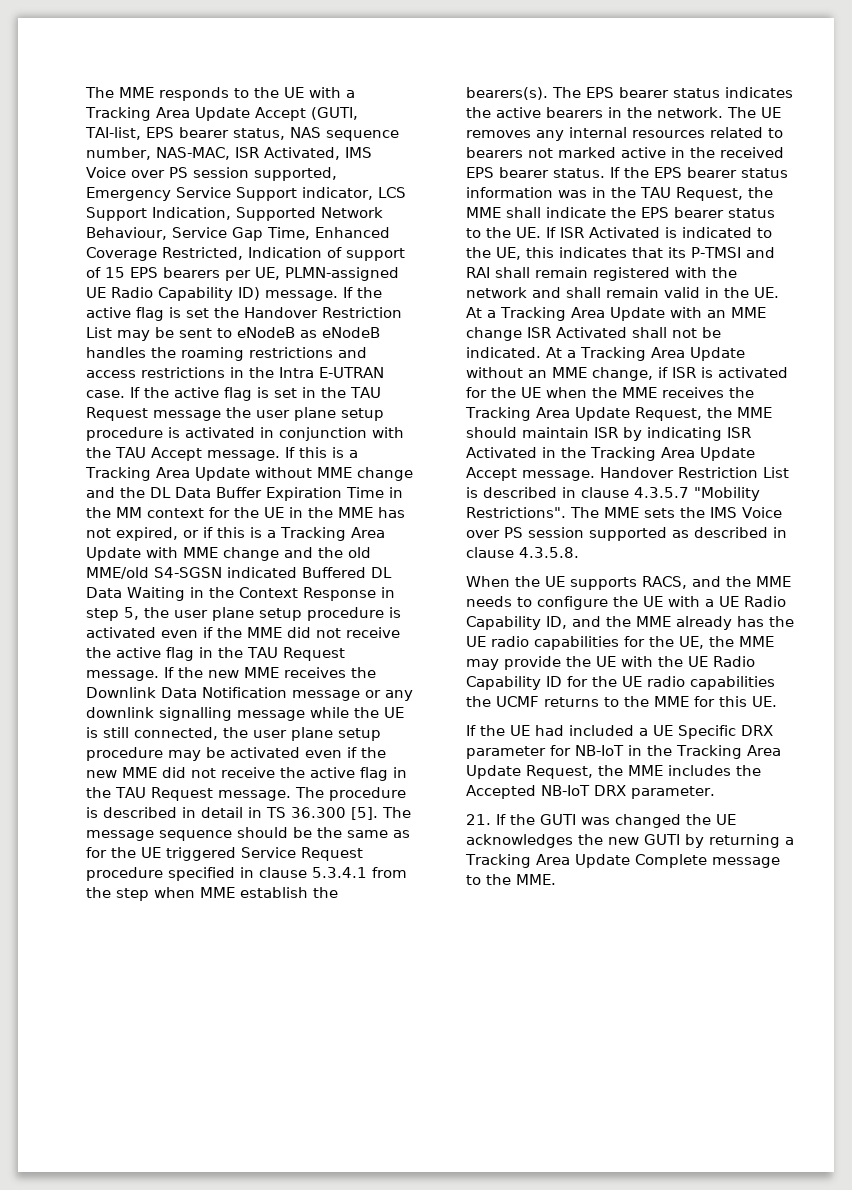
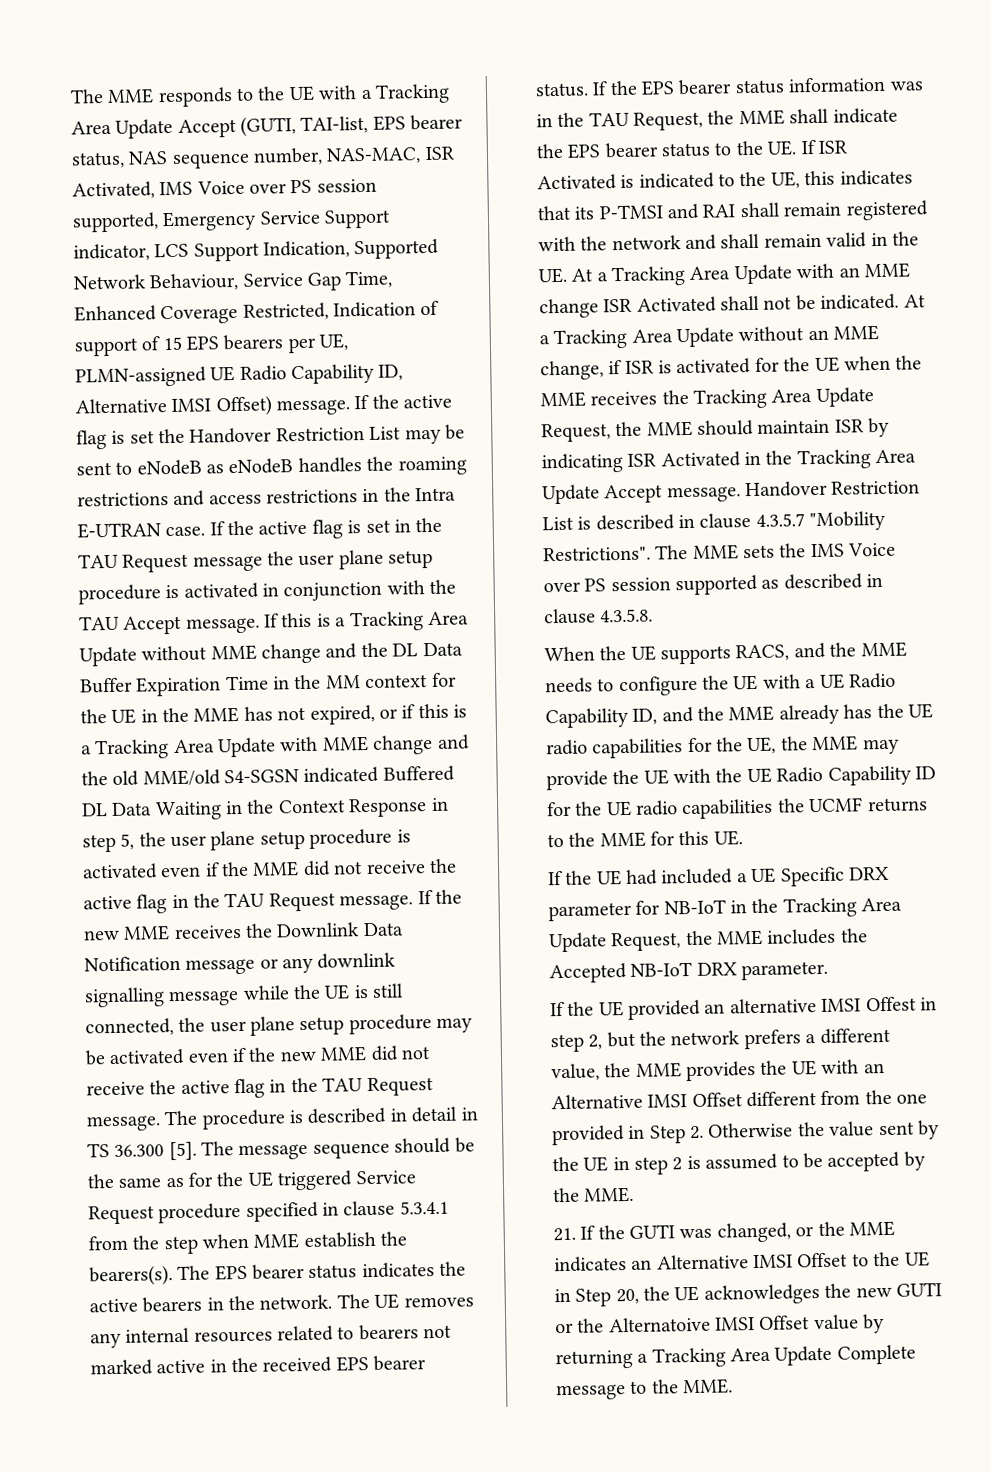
[237,287,260,300] ID) -> [378,364,404,381] [74,395,272,417] ID, Alternative IMSI Offset)
(715, 792) none -> [549,996,938,1020] [549,1027,891,1053] [550,1059,885,1082] [550,1089,928,1110] [551,1120,941,1146] [551,1151,926,1175] [552,1186,635,1203] // If the UE provided an alternative IMSI Offest in step 2, but the network prefers a different value, the MME provides the UE with an Alternative IMSI Offset different from the one provided in Step 2. Otherwise the value sent by the UE in step 2 is assumed to be accepted by the MME.
[614,814,681,828] changed -> [716,1220,896,1243] [553,1251,930,1273] [553,1288,639,1307] changed, or the MME indicates an Alternative IMSI Offset to the UE in Step 20,
(680, 839) none -> [554,1314,859,1334] or the Alternatoive IMSI Offset value

